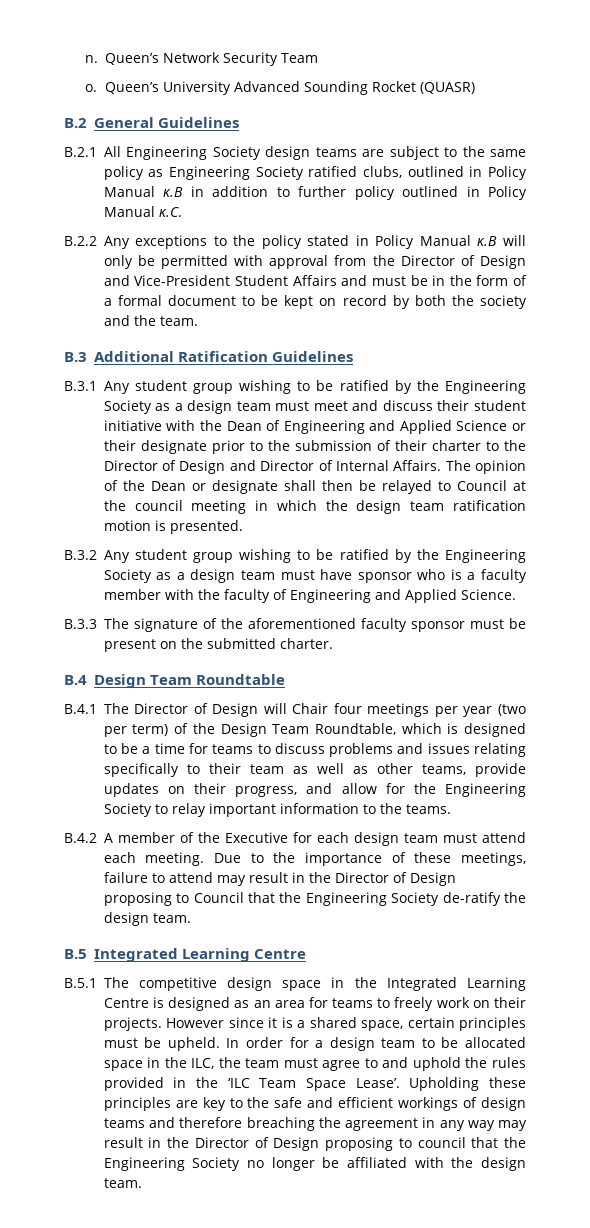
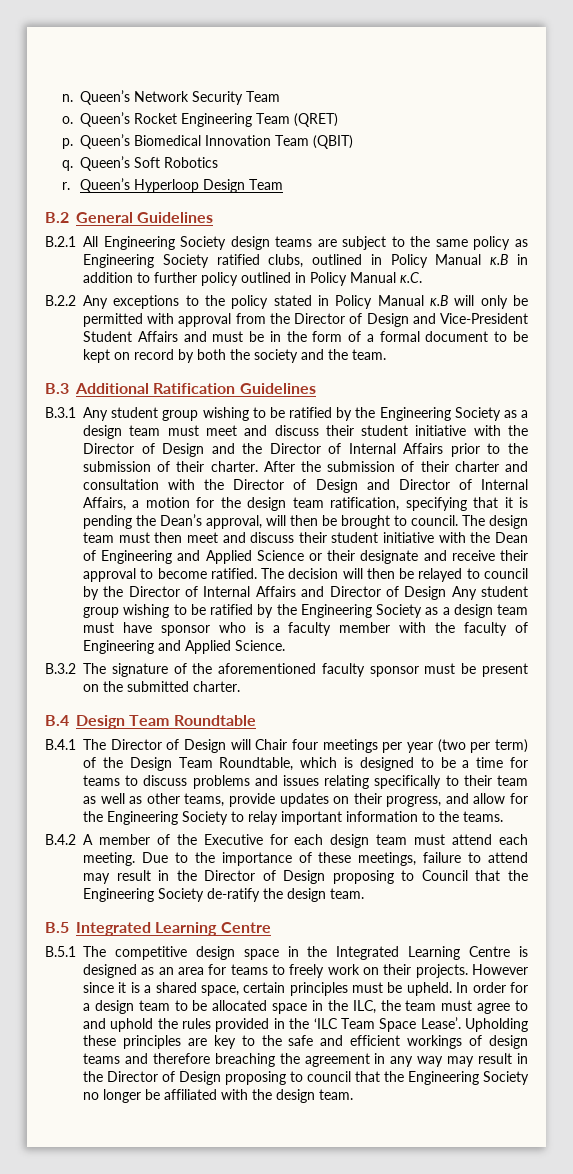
[163,81,476,95] University Advanced Sounding Rocket (QUASR) -> [134,113,339,127] [62,134,354,149] [62,156,219,171] [62,178,283,193] Rocket Engineering Team (QRET) // p. Queen’s Biomedical Innovation Team (QBIT) // q. Queen’s Soft Robotics // r. Queen’s Hyperloop Design Team
(222, 425) none -> [83,443,528,457] [83,461,528,472] [83,479,528,493] [83,497,528,511] [83,514,528,529] [83,532,491,543] Director of Design and the Director of Internal Affairs prior to the submission of their charter. After the submission of their charter and consultation with the Director of Design and Director of Internal Affairs, a motion for the design team ratification, specifying that it is pending the Dean’s approval, will then be brought to council. The design team must then meet and discuss their student initiative with the
[211,440,526,454] [103,460,526,474] [103,480,526,494] [103,500,526,514] [103,520,243,534] [64,550,97,560] prior to the submission of their charter to the Director of Design and Director of Internal Affairs. The opinion of the Dean or designate shall then be relayed to Council at the council meeting in which the design team ratification motion is presented. // B.3.2 -> [423,550,528,561] [83,568,528,582] [83,586,447,600] and receive their approval to become ratified. The decision will then be relayed to council by the Director of Internal Affairs and Director of Design
[64,619,97,629] B.3.3 -> [45,663,76,674] B.3.2

